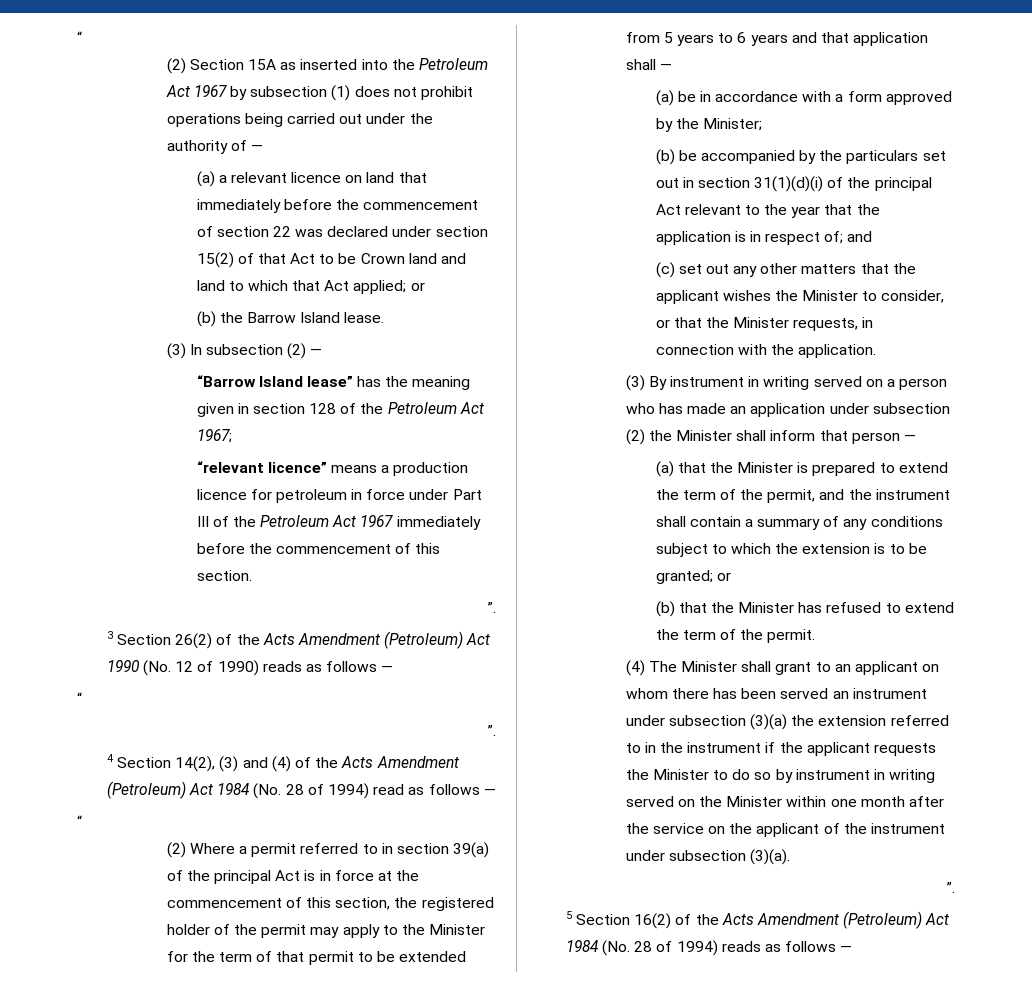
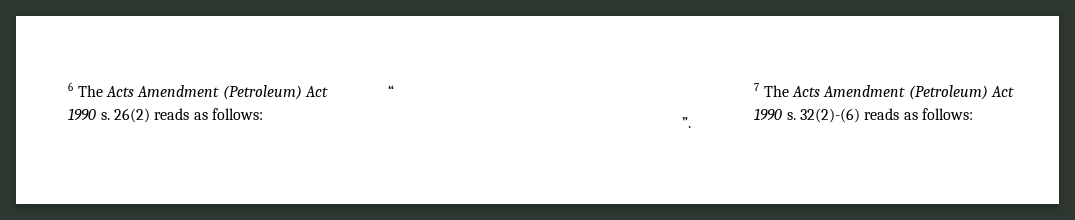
[77,31,82,43] [166,58,488,74] [165,85,473,101] [166,113,433,127] [166,140,264,154] [196,171,427,187] [196,199,479,213] [196,226,488,237] [196,252,467,268] [196,280,425,294] [196,311,385,327] [166,343,323,359] [196,375,471,390] [196,402,484,417] [196,429,232,443] [196,461,469,476] [196,489,482,503] [196,515,481,530] [196,543,441,554] [196,570,252,581] [487,602,496,613] [106,631,491,649] [106,660,394,676] [77,692,82,704] [487,725,496,736] [106,754,459,772] [106,781,496,799] [77,815,82,827] [166,842,490,858] [166,870,420,884] [166,897,494,911] [166,924,486,938] [166,951,467,965] [625,32,929,46] [625,59,672,70] [655,90,952,106] [655,118,762,132] [655,149,946,165] [655,176,932,192] [655,204,880,218] [655,231,873,245] [655,262,916,278] [655,290,945,304] [655,317,874,331] [655,344,877,358] [625,375,948,391] [625,403,950,417] [625,429,916,445] [655,461,948,477] [655,489,950,503] [655,516,943,530] [655,543,927,557] [655,570,731,584] [655,601,954,617] [655,629,816,643] [625,660,940,676] [625,688,927,699] [625,714,949,730] [625,742,936,756] [625,769,936,783] [625,796,944,807] [625,823,945,837] [625,849,791,865] [946,882,955,893] [565,911,950,929] [565,940,853,956] “ // (2) Section 15A as inserted into the Petroleum Act 1967 by subsection (1) does not prohibit operations being carried out under the authority of — // (a) a relevant licence on land that immediately before the commencement of section 22 was declared under section 15(2) of that Act to be Crown land and land to which that Act applied; or // (b) the Barrow Island lease. // (3) In subsection (2) — // “Barrow Island lease” has the meaning given in section 128 of the Petroleum Act 1967; // “relevant licence” means a production licence for petroleum in force under Part III of the Petroleum Act 1967 immediately before the commencement of this section. // ”. // 3 Section 26(2) of the Acts Amendment (Petroleum) Act 1990 (No. 12 of 1990) reads as follows — // “ // ”. // 4 Section 14(2), (3) and (4) of the Acts Amendment (Petroleum) Act 1984 (No. 28 of 1994) read as follows — // “ // (2) Where a permit referred to in section 39(a) of the principal Act is in force at the commencement of this section, the registered holder of the permit may apply to the Minister for the term of that permit to be extended from 5 years to 6 years and that application shall — // (a) be in accordance with a form approved by the Minister; // (b) be accompanied by the particulars set out in section 31(1)(d)(i) of the principal Act relevant to the year that the application is in respect of; and // (c) set out any other matters that the applicant wishes the Minister to consider, or that the Minister requests, in connection with the application. // (3) By instrument in writing served on a person who has made an application under subsection (2) the Minister shall inform that person — // (a) that the Minister is prepared to extend the term of the permit, and the instrument shall contain a summary of any conditions subject to which the extension is to be granted; or // (b) that the Minister has refused to extend the term of the permit. // (4) The Minister shall grant to an applicant on whom there has been served an instrument under subsection (3)(a) the extension referred to in the instrument if the applicant requests the Minister to do so by instrument in writing served on the Minister within one month after the service on the applicant of the instrument under subsection (3)(a). // ”. // 5 Section 16(2) of the Acts Amendment (Petroleum) Act 1984 (No. 28 of 1994) reads as follows — -> [68,82,329,100] [68,108,264,123] [388,85,394,97] [682,117,691,128] [754,83,1015,100] [754,108,974,123] 6 The Acts Amendment (Petroleum) Act 1990 s. 26(2) reads as follows: // “ // ”. // 7 The Acts Amendment (Petroleum) Act 1990 s. 32(2)-(6) reads as follows:

